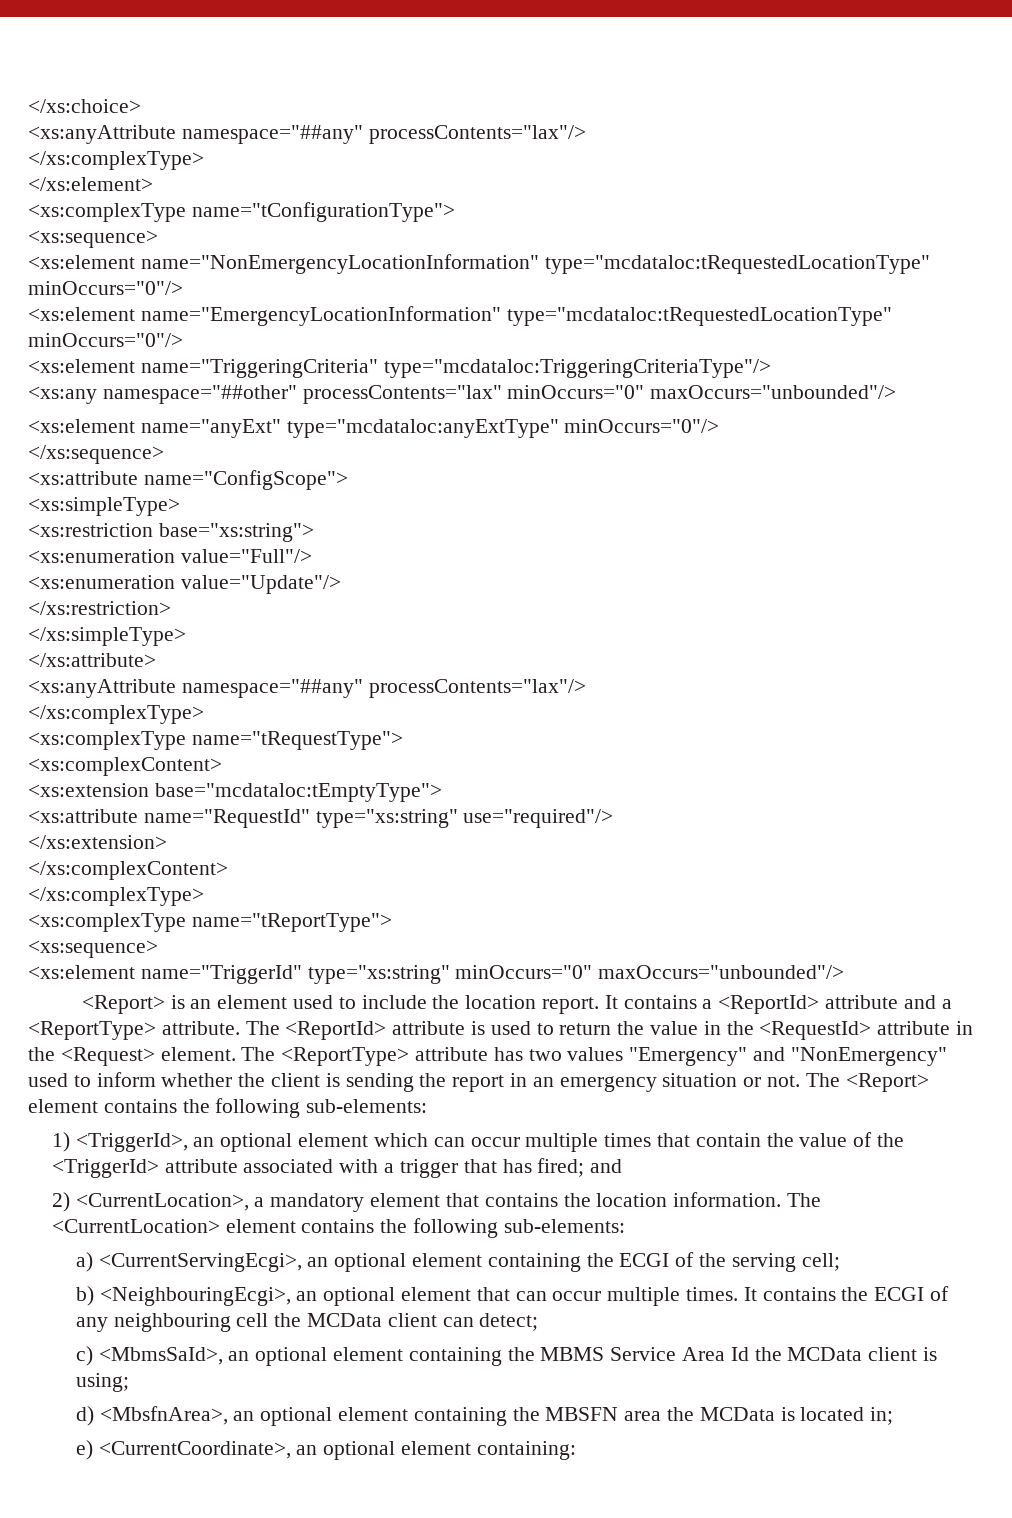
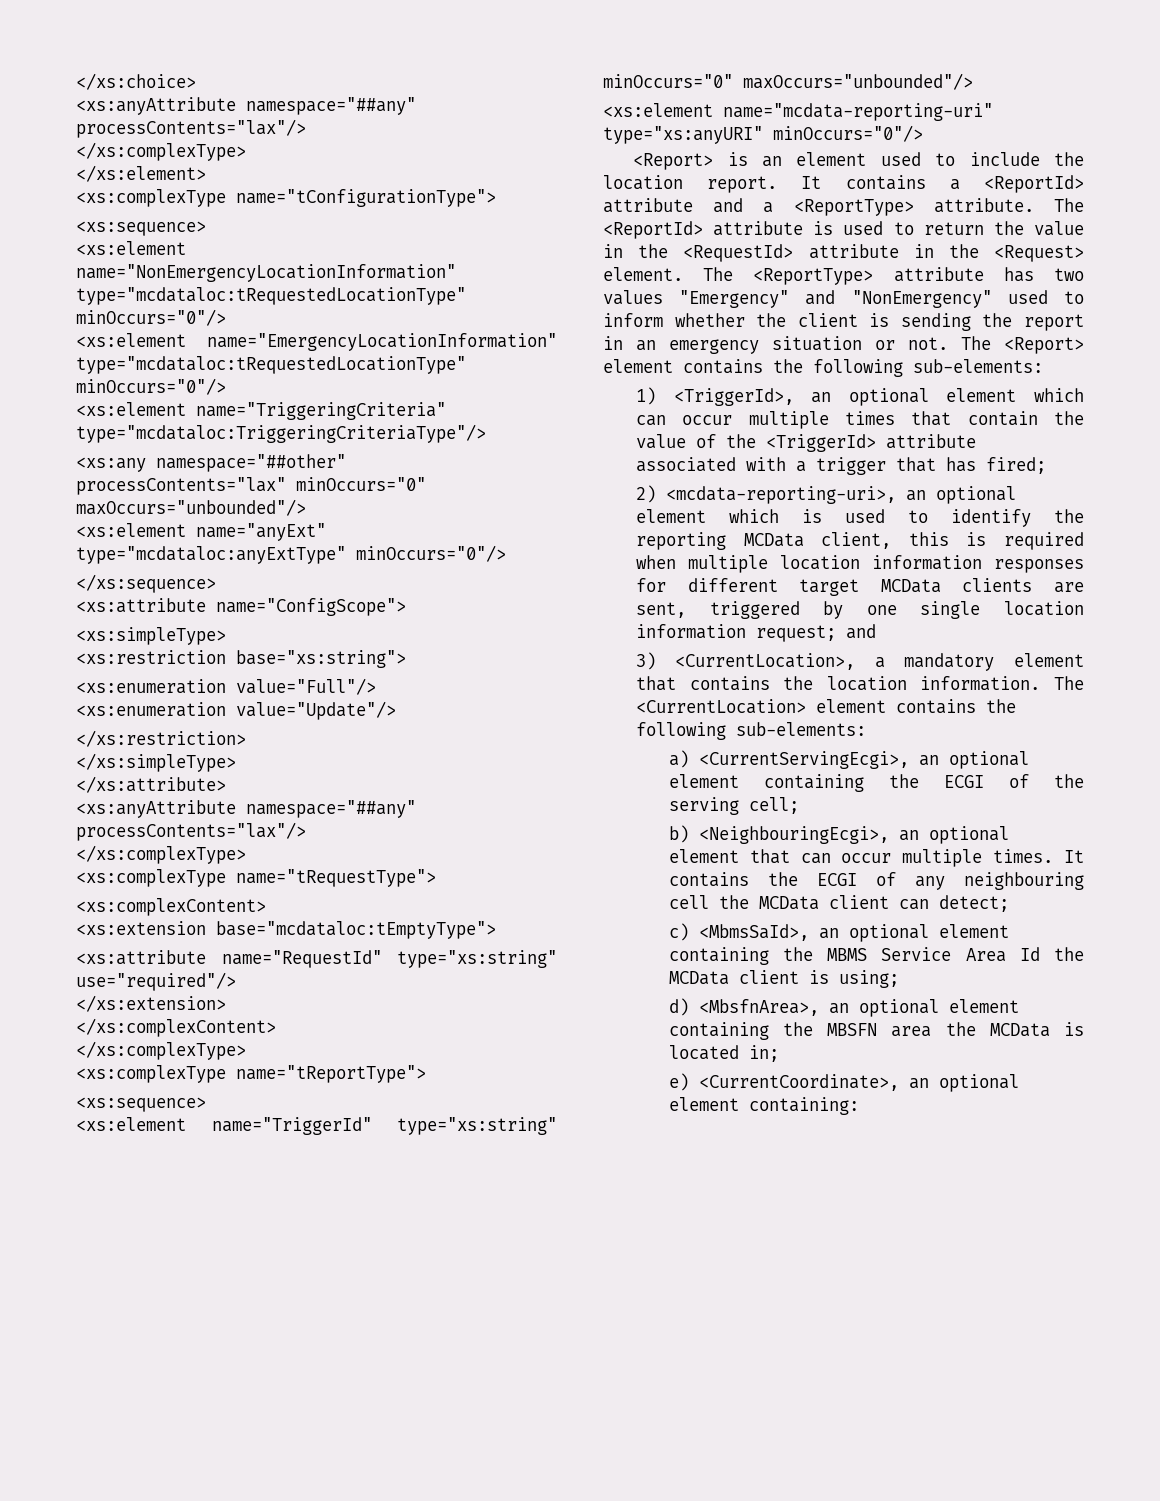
(845, 972) none -> [603,103,993,121] [603,125,923,144] // <xs:element name="mcdata-reporting-uri" type="xs:anyURI" minOccurs="0"/>
(585, 1167) none -> [635,485,1016,504] [635,509,1084,527] [635,532,1084,550] [635,555,1084,573] [635,578,1084,596] [635,601,1084,619] [635,624,836,642] // 2) <mcdata-reporting-uri>, an optional element which is used to identify the reporting MCData client, this is required when multiple location information responses for different target MCData clients are sent, triggered by one single location information request;
[51,1192,70,1212] 2) -> [635,652,656,670] 3)

